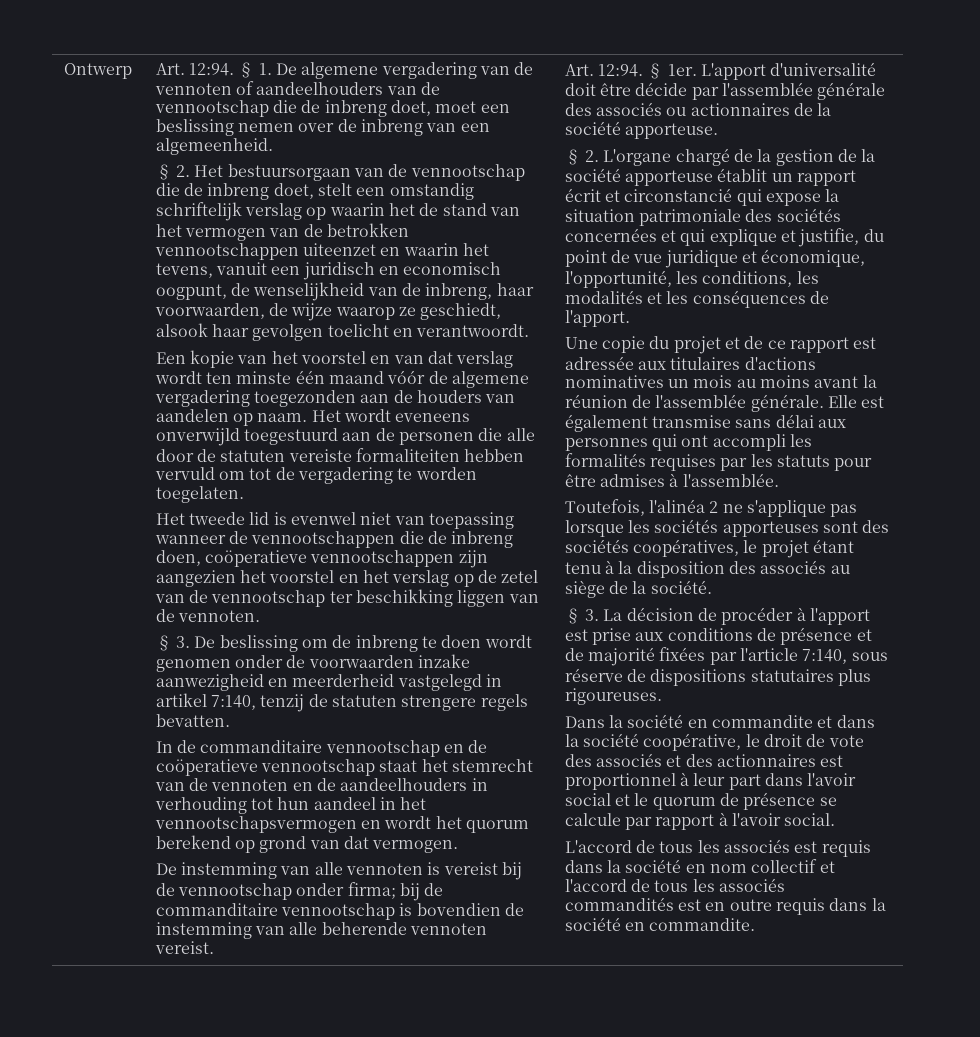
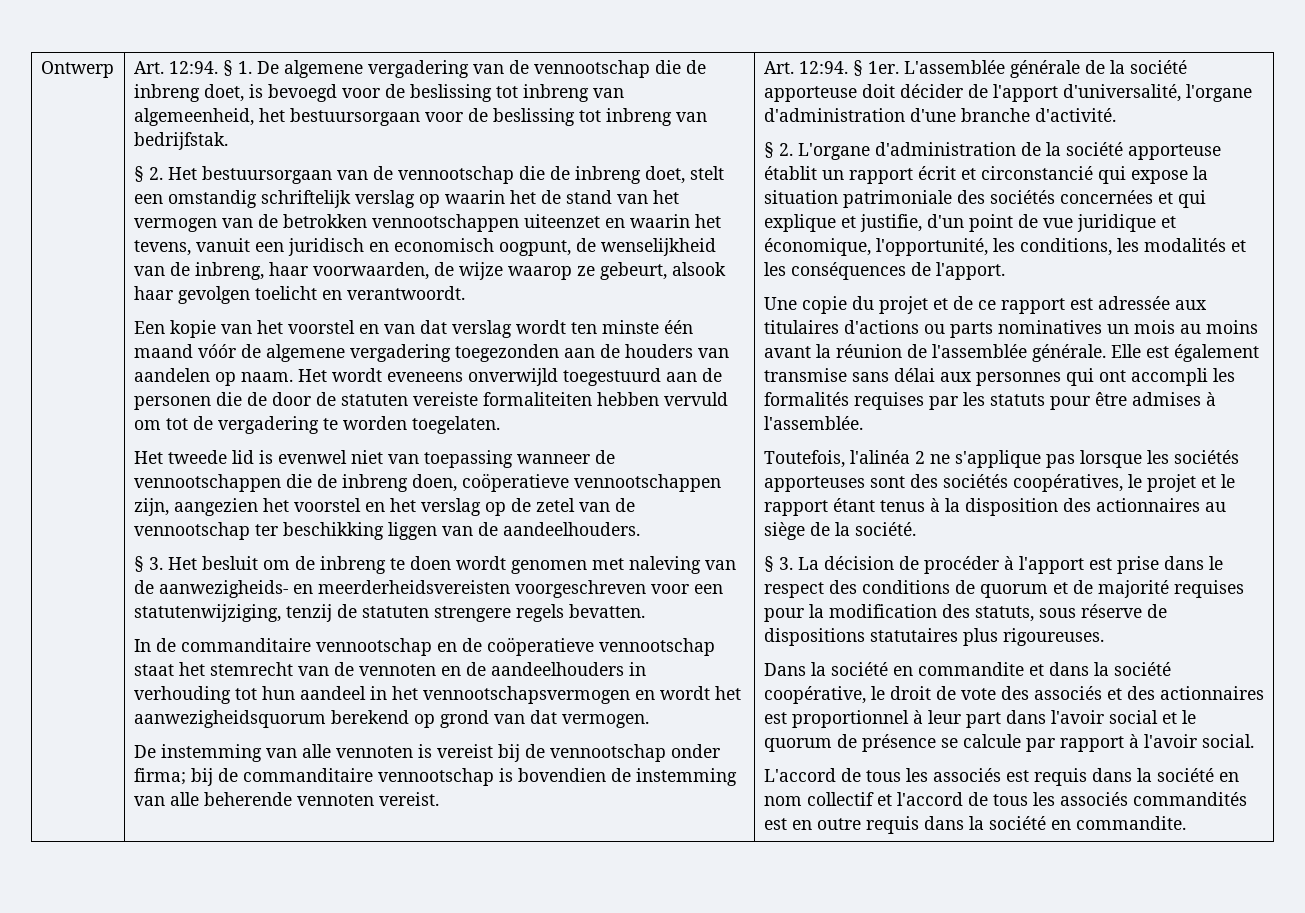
[154,81,441,95] [154,100,510,117] [155,119,490,136] [155,138,273,155] vennoten of aandeelhouders van de vennootschap die de inbreng doet, moet een beslissing nemen over de inbreng van een algemeenheid. -> [533,60,706,78] [133,84,624,102] [133,108,707,126] [133,132,228,150] vennootschap die de inbreng doet, is bevoegd voor de beslissing tot inbreng van algemeenheid, het bestuursorgaan voor de beslissing tot inbreng van bedrijfstak.
[420,303,502,320] geschiedt, -> [599,262,667,280] gebeurt,
[506,428,535,441] alle -> [246,392,267,406] de
[458,550,488,568] zijn -> [133,498,169,516] zijn,
[178,610,261,622] [155,635,298,652] vennoten. // § 3. De beslissing -> [502,522,640,536] [133,556,258,572] aandeelhouders. // § 3. Het besluit
[235,654,471,668] [155,674,503,691] [155,693,257,710] onder de voorwaarden inzake aanwezigheid en meerderheid vastgelegd in artikel 7:140, -> [591,556,736,574] [133,580,723,598] [133,604,281,622] met naleving van de aanwezigheids- en meerderheidsvereisten voorgeschreven voor een statutenwijziging,
[466,820,530,833] quorum -> [133,710,326,728] aanwezigheidsquorum
[701,62,877,80] [564,82,886,100] [564,102,832,116] [564,121,719,139] L'apport d'universalité doit être décide par l'assemblée générale des associés ou actionnaires de la société apporteuse. -> [903,60,1187,78] [763,84,1252,102] [763,108,1116,122] L'assemblée générale de la société apporteuse doit décider de l'apport d'universalité, l'organe d'administration d'une branche d'activité.
[675,148,834,166] chargé de la gestion -> [874,142,1016,156] d'administration
[863,229,884,242] du -> [926,214,964,228] d'un
(816, 363) none -> [923,322,993,338] ou parts
[813,539,855,553] [564,562,601,574] étant tenu -> [1200,474,1235,488] [763,498,925,516] et le rapport étant tenus
[760,560,827,574] associés -> [1095,498,1200,512] actionnaires
[635,632,664,641] aux -> [1163,556,1223,570] [763,580,857,598] dans le respect des
[780,627,853,645] présence -> [979,584,1048,598] quorum
[659,647,848,665] fixées par l'article 7:140, -> [1173,580,1244,598] [763,604,1034,622] requises pour la modification des statuts,

